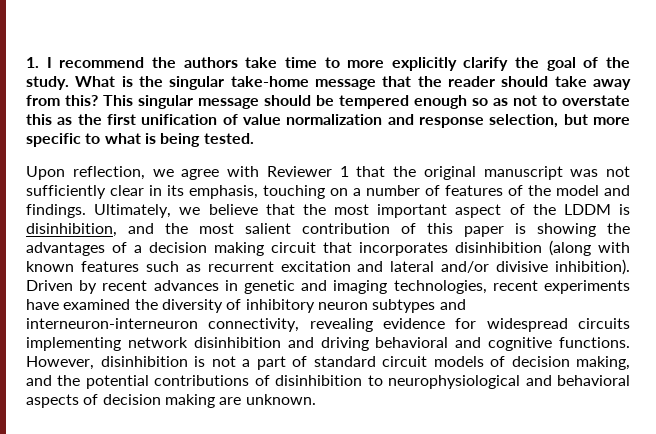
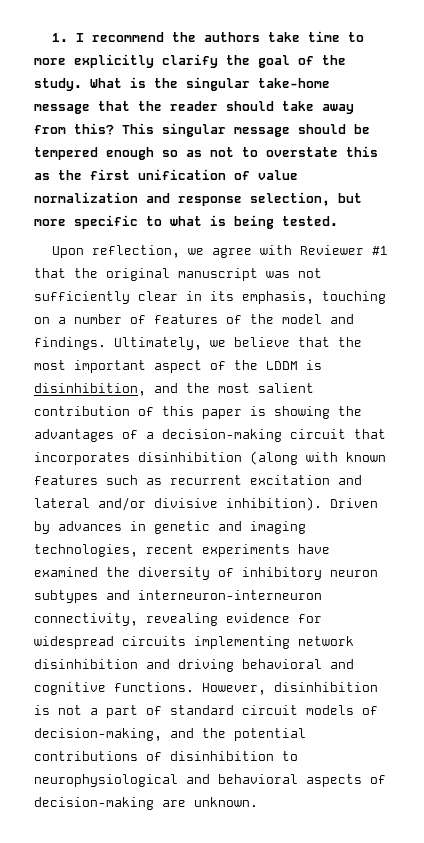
[339,166,349,177] 1 -> [371,246,388,255] #1
[149,242,264,256] decision making -> [162,429,282,442] decision-making
[102,280,148,291] recent -> (50, 527) none
[511,356,630,370] decision making, -> [34,728,162,741] decision-making,
[102,394,215,408] decision making -> [34,797,154,810] decision-making

